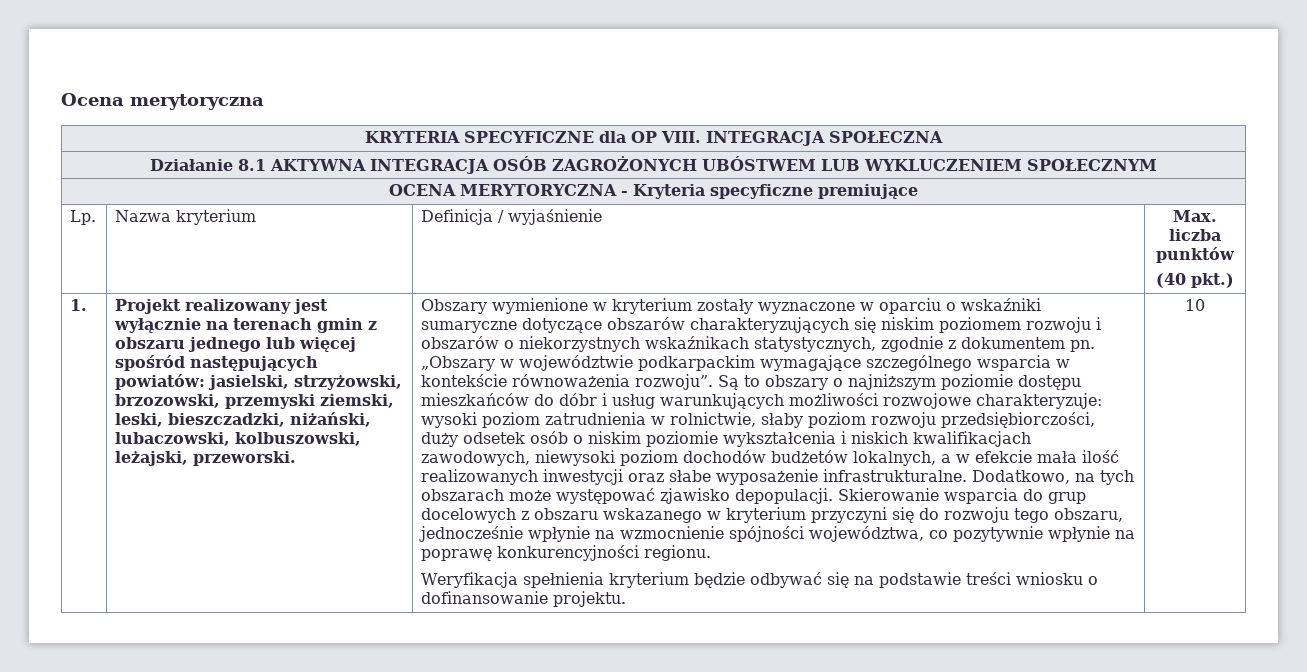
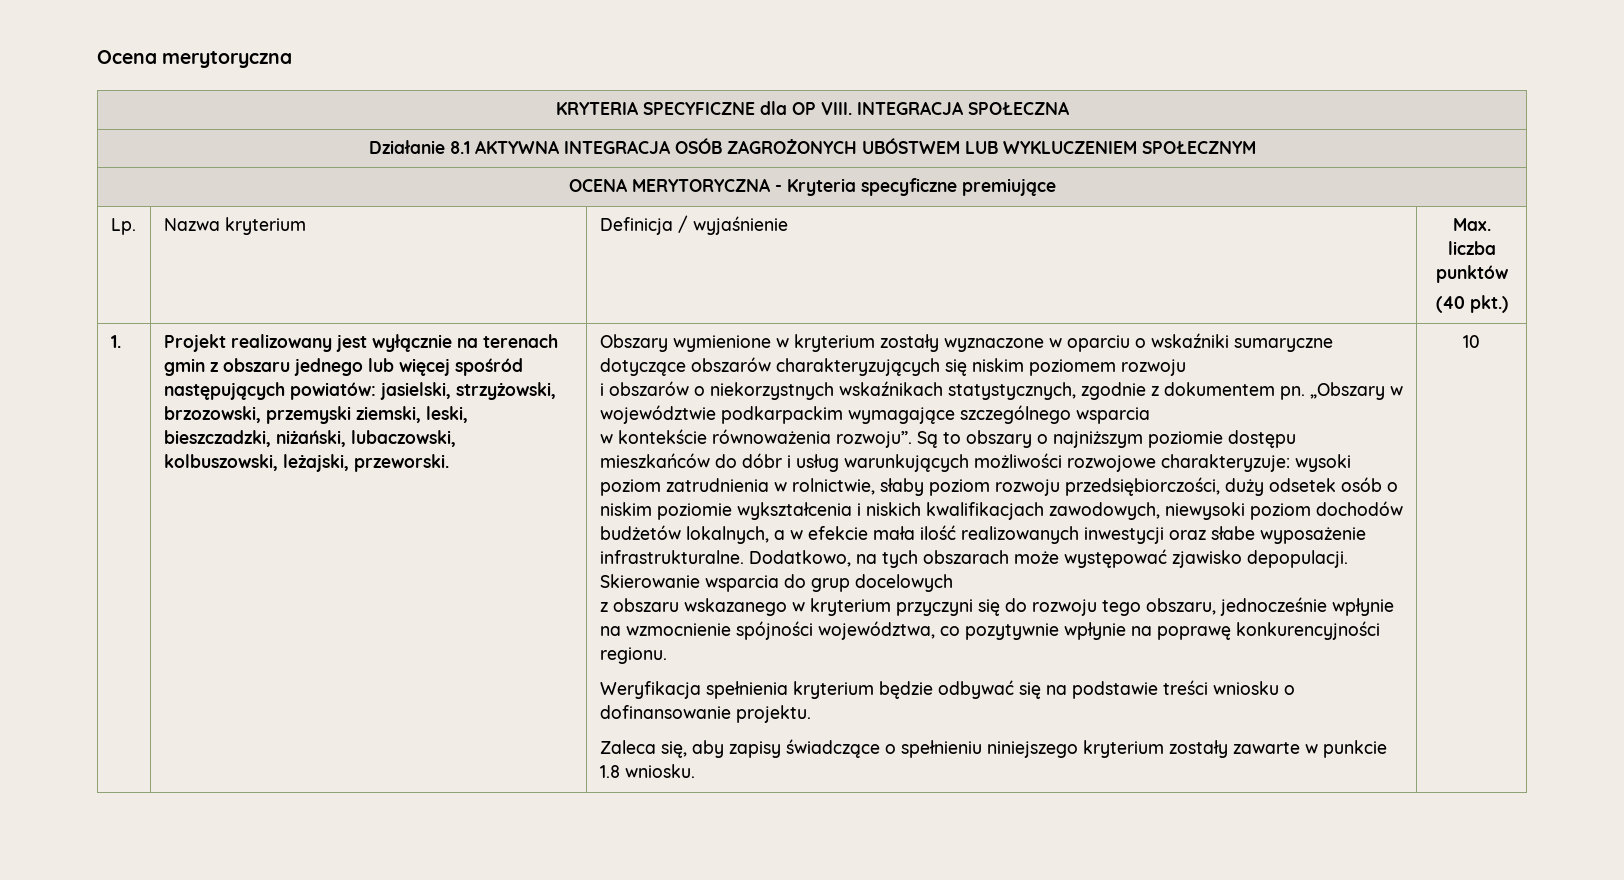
(1092, 325) none -> (1186, 367) //
(1052, 363) none -> (1150, 415) //
(517, 515) none -> (953, 583) //
(627, 599) none -> [599,739,1387,758] [599,764,695,778] // Zaleca się, aby zapisy świadczące o spełnieniu niniejszego kryterium zostały zawarte w punkcie 1.8 wniosku.

